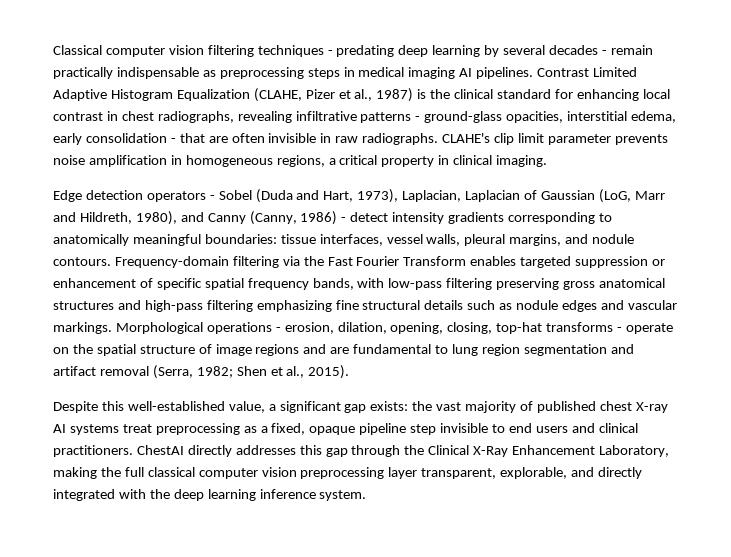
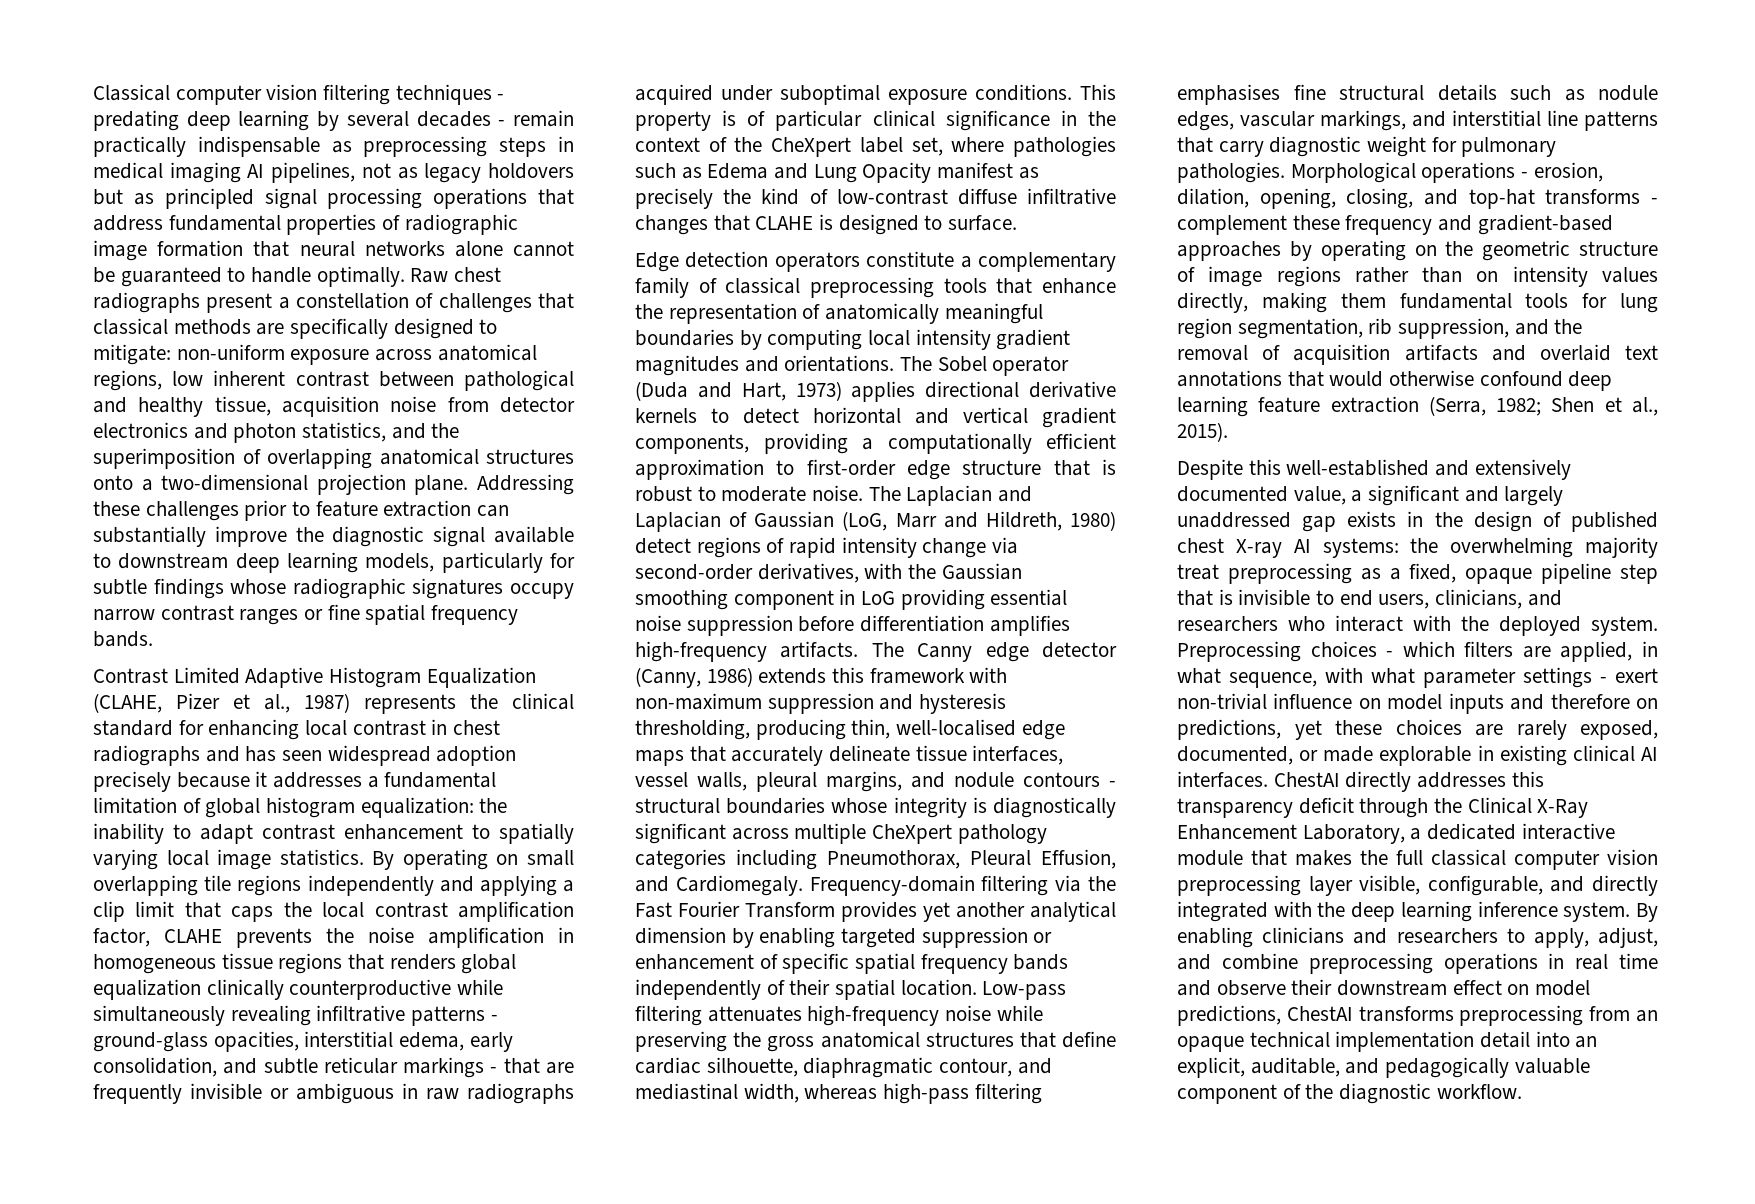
[476,67,534,79] pipelines. -> [271,162,574,183] [93,188,574,209] [93,214,518,235] [93,240,574,261] [93,266,502,287] [93,292,574,313] [93,318,498,339] [93,344,537,365] [93,370,574,391] [93,396,575,417] [93,422,460,443] [93,448,574,469] [93,474,574,495] [93,500,510,521] [93,526,574,547] [93,552,575,573] [93,578,574,599] [93,604,519,625] [93,631,153,647] pipelines, not as legacy holdovers but as principled signal processing operations that address fundamental properties of radiographic image formation that neural networks alone cannot be guaranteed to handle optimally. Raw chest radiographs present a constellation of challenges that classical methods are specifically designed to mitigate: non-uniform exposure across anatomical regions, low inherent contrast between pathological and healthy tissue, acquisition noise from detector electronics and photon statistics, and the superimposition of overlapping anatomical structures onto a two-dimensional projection plane. Addressing these challenges prior to feature extraction can substantially improve the diagnostic signal available to downstream deep learning models, particularly for subtle findings whose radiographic signatures occupy narrow contrast ranges or fine spatial frequency bands. //
[417,89,427,99] is -> [364,694,456,714] represents
[157,111,234,123] radiographs, -> [93,745,517,766] [93,771,497,792] [93,797,508,818] [93,823,574,844] [93,849,574,870] [93,875,574,896] [93,901,574,922] [93,927,574,948] [93,953,517,974] [93,979,504,1000] [93,1005,225,1026] radiographs and has seen widespread adoption precisely because it addresses a fundamental limitation of global histogram equalization: the inability to adapt contrast enhancement to spatially varying local image statistics. By operating on small overlapping tile regions independently and applying a clip limit that caps the local contrast amplification factor, CLAHE prevents the noise amplification in homogeneous tissue regions that renders global equalization clinically counterproductive while simultaneously
[85,133,668,145] [53,155,548,167] [53,189,462,203] consolidation - that are often invisible in raw radiographs. CLAHE's clip limit parameter prevents noise amplification in homogeneous regions, a critical property in clinical imaging. // Edge detection operators - Sobel (Duda and Hart, 1973), Laplacian, -> [93,1057,574,1078] [93,1083,574,1104] [635,84,1116,105] [635,110,1116,131] [635,136,1116,157] [635,162,1039,183] [635,188,1116,209] [635,214,1018,235] [635,251,1116,272] [635,277,1116,298] [635,303,1043,324] [635,329,1071,350] [635,355,1070,376] [635,381,1116,402] [635,407,1116,428] [635,433,1116,454] [635,459,1116,480] [635,485,1033,506] consolidation, and subtle reticular markings - that are frequently invisible or ambiguous in raw radiographs acquired under suboptimal exposure conditions. This property is of particular clinical significance in the context of the CheXpert label set, where pathologies such as Edema and Lung Opacity manifest as precisely the kind of low-contrast diffuse infiltrative changes that CLAHE is designed to surface. // Edge detection operators constitute a complementary family of classical preprocessing tools that enhance the representation of anatomically meaningful boundaries by computing local intensity gradient magnitudes and orientations. The Sobel operator (Duda and Hart, 1973) applies directional derivative kernels to detect horizontal and vertical gradient components, providing a computationally efficient approximation to first-order edge structure that is robust to moderate noise. The Laplacian and
[135,211,612,225] [53,234,277,246] 1980), and Canny (Canny, 1986) - detect intensity gradients corresponding to anatomically meaningful boundaries: -> [1070,511,1116,531] [635,537,1019,558] [635,563,1022,583] [635,589,1068,610] [635,615,1070,636] [635,641,1117,662] [635,667,1008,688] [635,693,1007,714] [635,719,1065,740] [635,745,911,766] 1980) detect regions of rapid intensity change via second-order derivatives, with the Gaussian smoothing component in LoG providing essential noise suppression before differentiation amplifies high-frequency artifacts. The Canny edge detector (Canny, 1986) extends this framework with non-maximum suppression and hysteresis thresholding, producing thin, well-localised edge maps that accurately delineate
[53,257,111,266] contours. -> [1023,772,1116,787] [635,797,1116,818] [635,823,1047,844] [635,849,1116,870] [635,875,803,896] contours - structural boundaries whose integrity is diagnostically significant across multiple CheXpert pathology categories including Pneumothorax, Pleural Effusion, and Cardiomegaly.
[470,256,517,266] enables -> [841,901,1116,922] [635,927,836,948] provides yet another analytical dimension by enabling
[312,278,666,290] [53,300,141,310] bands, with low-pass filtering preserving gross anatomical structures and -> [1013,954,1069,970] [635,979,1067,1000] [635,1005,1043,1026] [635,1031,1116,1052] [635,1057,1052,1078] [635,1083,878,1103] bands independently of their spatial location. Low-pass filtering attenuates high-frequency noise while preserving the gross anatomical structures that define cardiac silhouette, diaphragmatic contour, and mediastinal width, whereas
[256,300,332,312] emphasizing -> [1177,84,1280,105] emphasises
[562,300,677,312] [53,322,112,334] edges and vascular markings. -> [1177,110,1658,131] [1177,136,1557,157] [1177,162,1285,183] edges, vascular markings, and interstitial line patterns that carry diagnostic weight for pulmonary pathologies.
(493, 328) none -> [1424,189,1458,205] and
[626,323,674,334] operate -> [1177,214,1613,235] [1177,240,1406,261] complement these frequency and gradient-based approaches by operating
[96,344,136,356] spatial -> [1482,240,1571,261] geometric
[303,344,634,356] [53,366,149,376] and are fundamental to lung region segmentation and artifact removal -> [1354,266,1658,287] [1177,292,1658,313] [1177,318,1583,339] [1177,344,1658,365] [1177,370,1613,391] [1177,396,1419,417] rather than on intensity values directly, making them fundamental tools for lung region segmentation, rib suppression, and the removal of acquisition artifacts and overlaid text annotations that would otherwise confound deep learning feature extraction
[228,401,517,413] value, a significant gap exists: the vast majority -> [1435,459,1571,480] [1177,485,1564,506] [1177,511,1532,532] and extensively documented value, a significant and largely unaddressed gap exists in the design
[69,424,119,435] systems -> [1322,537,1658,558] systems: the overwhelming majority
(437, 429) none -> [1177,589,1233,606] that is
[535,423,638,433] [53,445,133,457] users and clinical practitioners. -> [1378,589,1562,609] [1177,615,1658,636] [1177,641,1658,662] [1177,667,1658,688] [1177,693,1658,714] [1177,719,1658,740] [1177,745,1658,766] [1177,771,1268,788] users, clinicians, and researchers who interact with the deployed system. Preprocessing choices - which filters are applied, in what sequence, with what parameter settings - exert non-trivial influence on model inputs and therefore on predictions, yet these choices are rarely exposed, documented, or made explorable in existing clinical AI interfaces.
[325,448,348,457] gap -> [1177,797,1354,818] transparency deficit
[53,467,97,479] making -> [1410,823,1615,840] [1177,850,1352,866] a dedicated interactive module that makes
[421,467,568,479] transparent, explorable, -> [1359,875,1543,896] visible, configurable,
(367, 495) none -> [1636,903,1658,922] [1177,927,1658,948] [1177,953,1658,974] [1177,979,1591,996] [1177,1005,1658,1026] [1177,1031,1598,1052] [1177,1057,1590,1078] [1177,1083,1522,1104] By enabling clinicians and researchers to apply, adjust, and combine preprocessing operations in real time and observe their downstream effect on model predictions, ChestAI transforms preprocessing from an opaque technical implementation detail into an explicit, auditable, and pedagogically valuable component of the diagnostic workflow.

